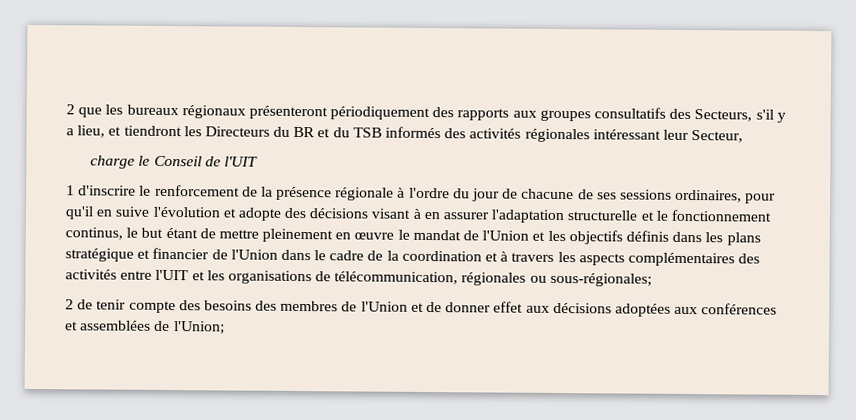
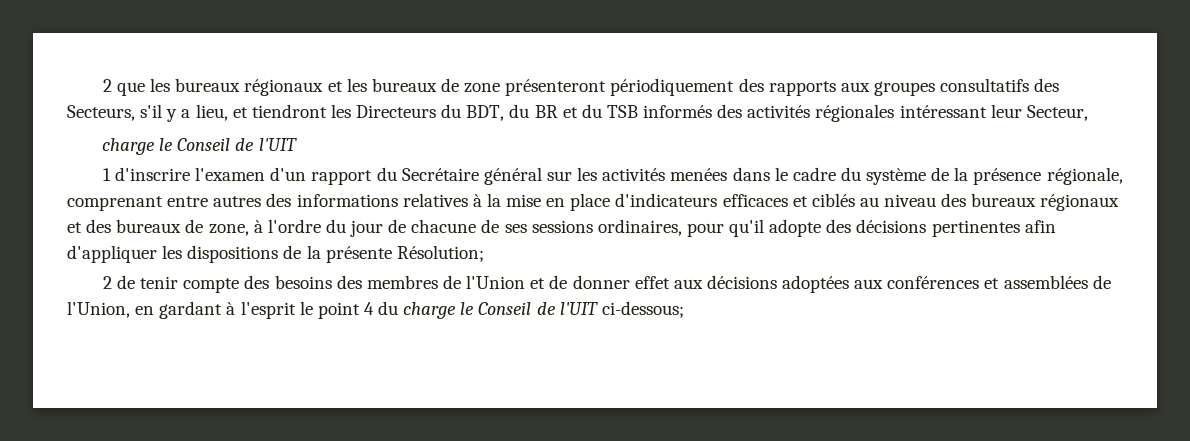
(246, 112) none -> [327,78,501,93] et les bureaux de zone
(291, 131) none -> [466,104,530,121] BDT, du
[139,184,395,201] le renforcement de la présence régionale -> [195,167,1123,185] [67,193,1120,211] [67,219,249,236] l'examen d'un rapport du Secrétaire général sur les activités menées dans le cadre du système de la présence régionale, comprenant entre autres des informations relatives à la mise en place d'indicateurs efficaces et ciblés au niveau des bureaux régionaux et des bureaux de zone,
[96,206,772,224] [65,227,761,246] [65,247,761,267] [65,269,652,287] en suive l'évolution et adopte des décisions visant à en assurer l'adaptation structurelle et le fonctionnement continus, le but étant de mettre pleinement en œuvre le mandat de l'Union et les objectifs définis dans les plans stratégique et financier de l'Union dans le cadre de la coordination et à travers les aspects complémentaires des activités entre l'UIT et les organisations de télécommunication, régionales ou sous-régionales; -> [769,219,1056,237] [67,245,484,263] adopte des décisions pertinentes afin d'appliquer les dispositions de la présente Résolution;
[173,321,225,335] l'Union; -> [67,301,684,319] l'Union, en gardant à l'esprit le point 4 du charge le Conseil de l'UIT ci-dessous;

